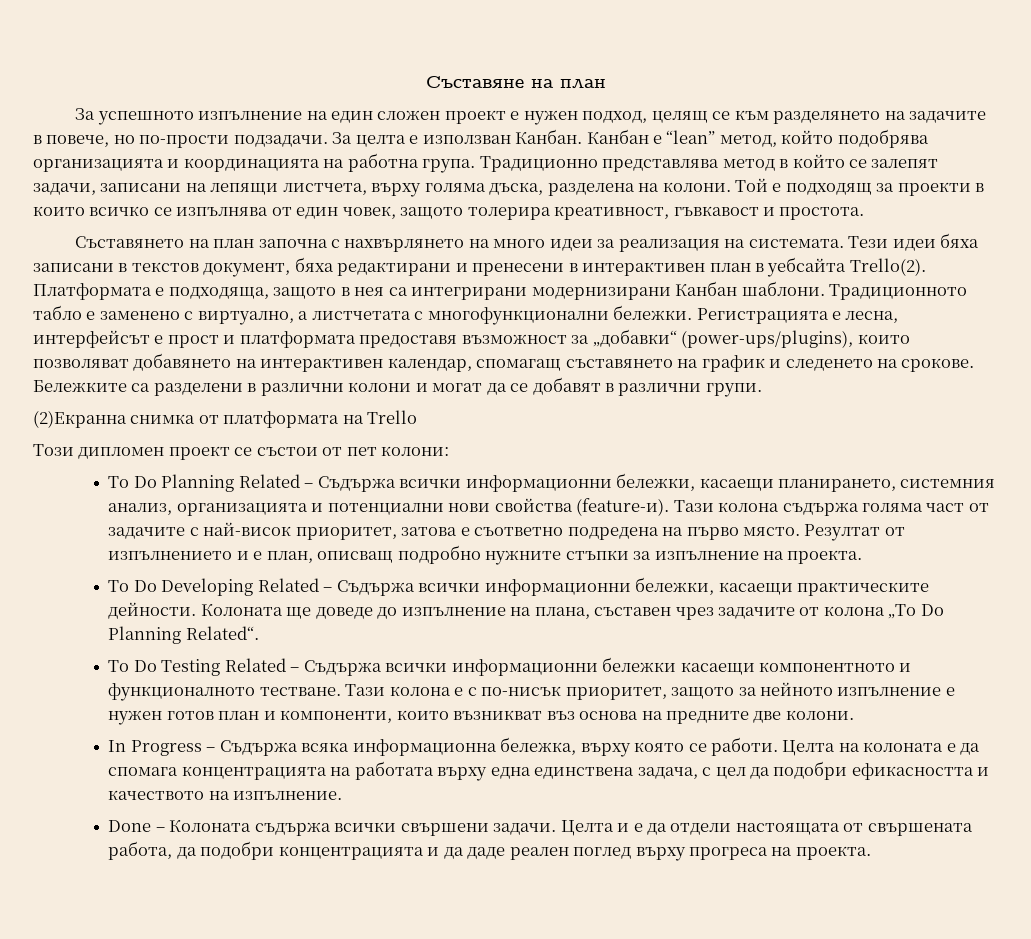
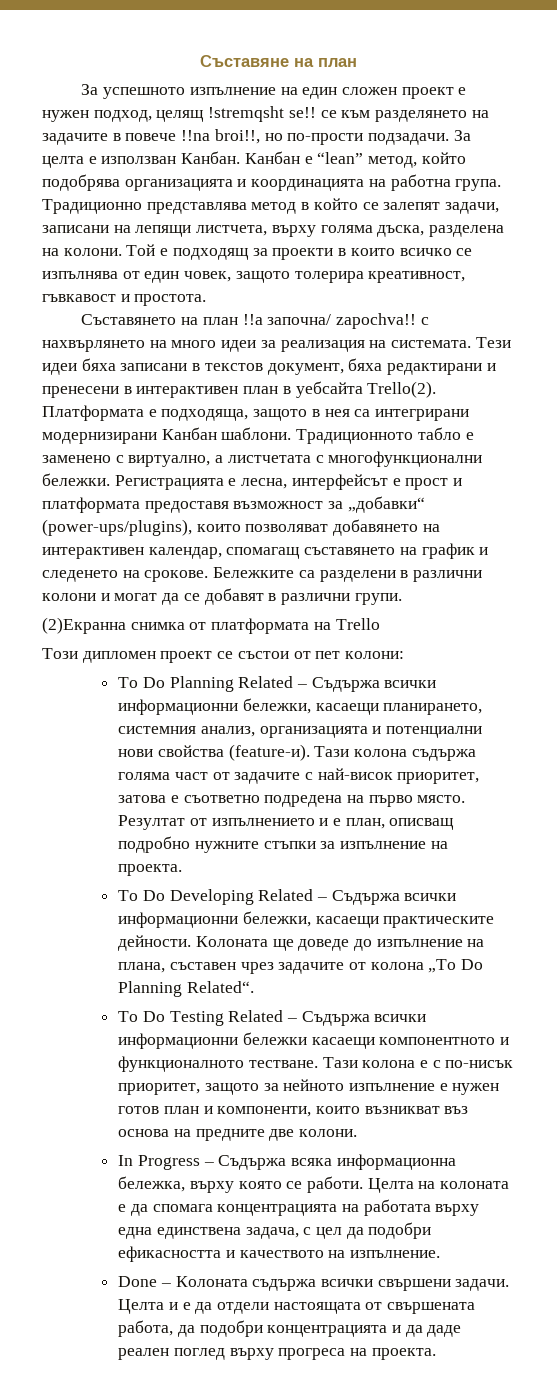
(708, 117) none -> [208,106,316,122] !stremqsht se!!
[46,135,110,147] повече, -> [125,129,260,144] повече !!na broi!!,
[258,239,328,248] започна -> [242,313,416,329] !!a започна/ zapochva!!

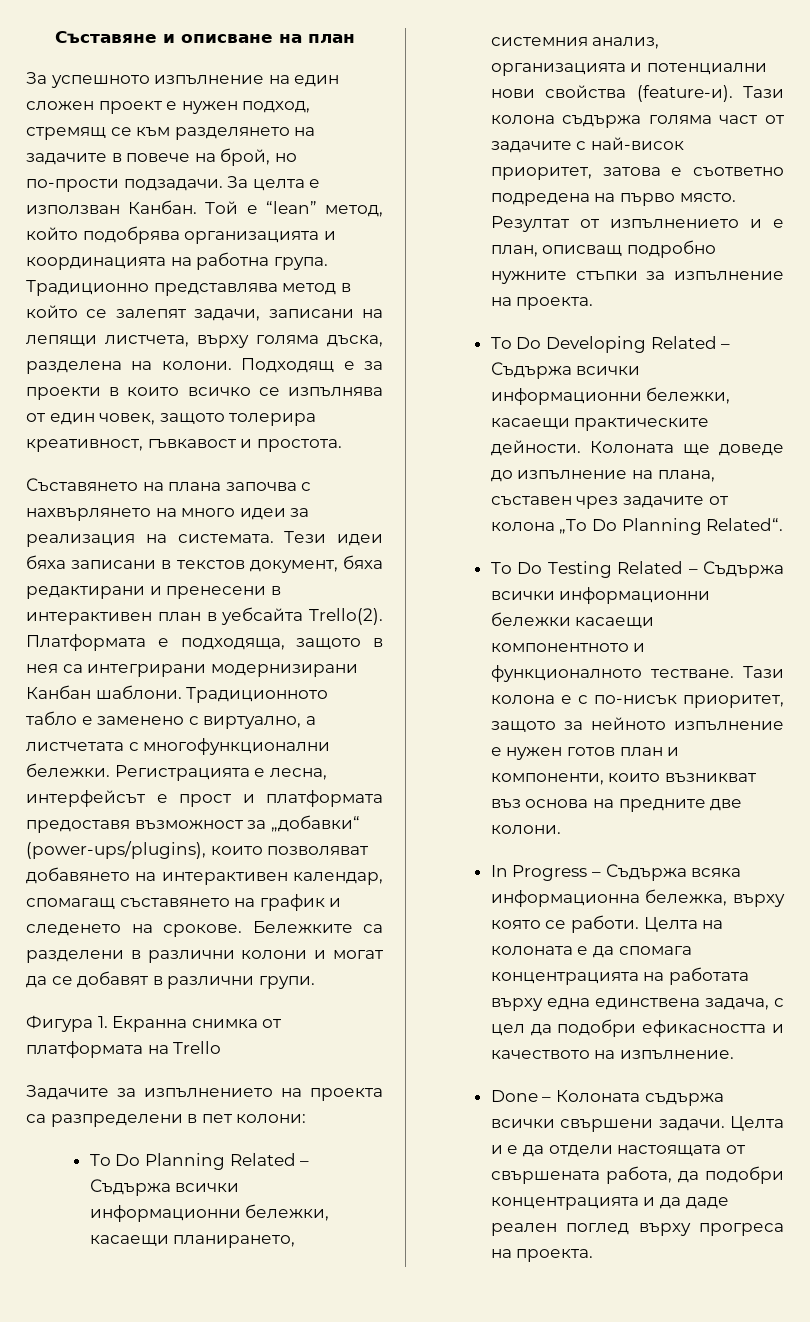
(289, 61) none -> [162,34,273,43] и описване
[156,106,316,122] целящ !stremqsht se!! -> [26,127,106,140] стремящ
[181,129,260,144] !!na broi!!, -> [194,148,271,166] на брой,
[244,151,300,164] Канбан -> [205,201,239,214] Той
[126,244,249,260] Той е подходящ -> [241,358,355,373] Подходящ е
[202,313,416,329] план !!a започна/ zapochva!! -> [168,482,297,491] планa започва
[42,617,126,634] (2)Екранна -> [26,1015,188,1032] Фигура 1. Екранна
[42,648,311,663] Този дипломен проект се състои от -> [26,1085,383,1101] [26,1114,198,1127] Задачите за изпълнението на проекта са разпределени в

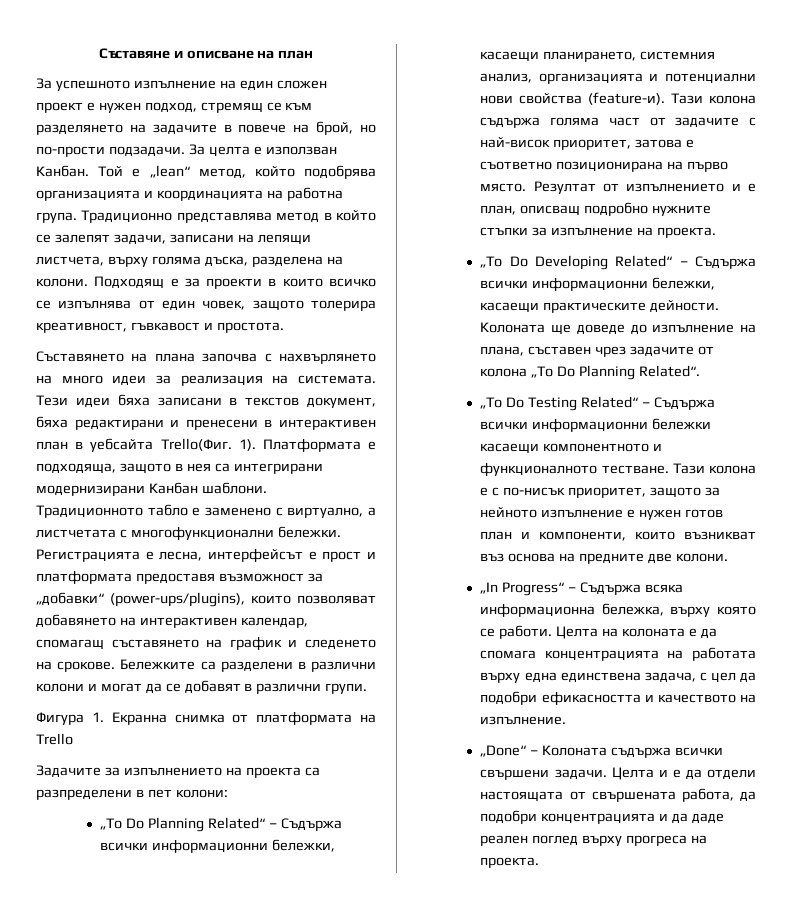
[265,201,317,214] “lean” -> [149,165,190,178] „lean“
[309,608,383,625] Trello(2). -> [160,438,256,451] Trello(Фиг. 1).
[89,1153,296,1170] To Do Planning Related -> [100,817,266,832] „To Do Planning Related“
[490,193,590,206] подредена -> [556,161,664,172] позиционирана
[490,337,512,349] To -> [480,256,503,268] „To
[650,336,717,349] Related -> [615,255,673,267] Related“
[490,562,512,574] To -> [480,397,503,409] „To
[617,561,684,574] Related -> [581,396,639,408] Related“
[490,865,588,881] In Progress -> [480,582,565,596] „In Progress“
[490,1090,538,1102] Done -> [480,745,527,757] „Done“

